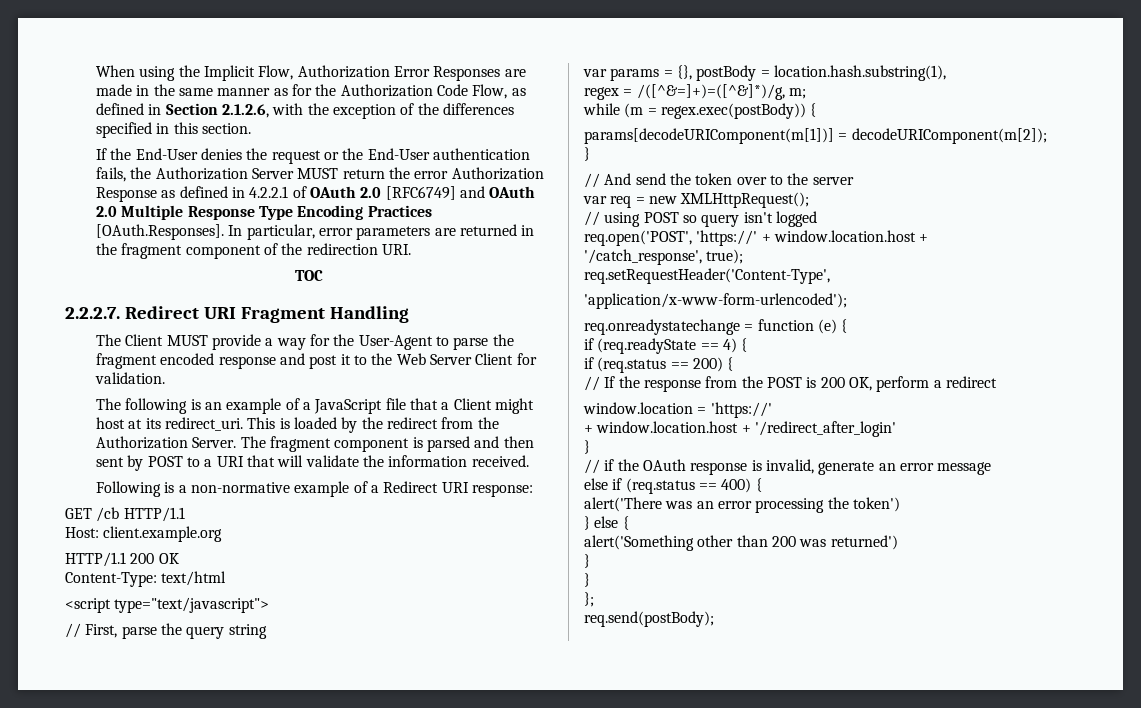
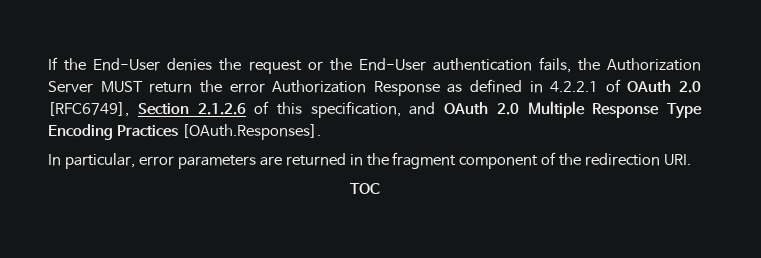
[96,65,526,81] [96,84,526,99] [96,103,515,119] [96,122,252,138] When using the Implicit Flow, Authorization Error Responses are made in the same manner as for the Authorization Code Flow, as defined in Section 2.1.2.6, with the exception of the differences specified in this section. // -> (48, 63) none
[385,186,456,200] [RFC6749] -> [48,101,401,118] [RFC6749], Section 2.1.2.6 of this specification,
(225, 232) none -> (321, 132) //
[65,306,409,323] [96,334,514,350] [96,353,537,369] [95,372,166,384] [96,398,534,414] [96,417,499,433] [96,436,534,452] [96,455,529,471] [96,481,534,497] [65,507,185,522] [65,526,223,542] [65,552,179,567] [65,571,227,587] [65,597,270,613] [65,623,267,639] [583,65,946,81] [584,84,806,100] [583,103,817,119] [584,128,1047,144] [584,147,590,161] [584,173,854,188] [583,192,810,208] [584,211,817,227] [584,230,929,246] [584,249,744,265] [584,268,830,284] [584,293,847,309] [584,319,848,335] [584,338,748,354] [584,357,734,373] [584,376,997,392] [583,402,772,418] [584,421,896,437] [584,440,590,454] [584,459,992,475] [584,478,762,494] [584,497,900,513] [584,516,629,530] [584,535,898,551] [584,554,590,568] [584,573,590,587] [584,592,594,607] [584,611,714,627] // 2.2.2.7. Redirect URI Fragment Handling // The Client MUST provide a way for the User-Agent to parse the fragment encoded response and post it to the Web Server Client for validation. // The following is an example of a JavaScript file that a Client might host at its redirect_uri. This is loaded by the redirect from the Authorization Server. The fragment component is parsed and then sent by POST to a URI that will validate the information received. // Following is a non-normative example of a Redirect URI response: // GET /cb HTTP/1.1 // Host: client.example.org // HTTP/1.1 200 OK // Content-Type: text/html // <script type="text/javascript"> // // First, parse the query string // var params = {}, postBody = location.hash.substring(1), // regex = /([^&=]+)=([^&]*)/g, m; // while (m = regex.exec(postBody)) { // params[decodeURIComponent(m[1])] = decodeURIComponent(m[2]); // } // // And send the token over to the server // var req = new XMLHttpRequest(); // // using POST so query isn't logged // req.open('POST', 'https://' + window.location.host + // '/catch_response', true); // req.setRequestHeader('Content-Type', // 'application/x-www-form-urlencoded'); // req.onreadystatechange = function (e) { // if (req.readyState == 4) { // if (req.status == 200) { // // If the response from the POST is 200 OK, perform a redirect // window.location = 'https://' // + window.location.host + '/redirect_after_login' // } // // if the OAuth response is invalid, generate an error message // else if (req.status == 400) { // alert('There was an error processing the token') // } else { // alert('Something other than 200 was returned') // } // } // }; // req.send(postBody); -> (380, 188) none

